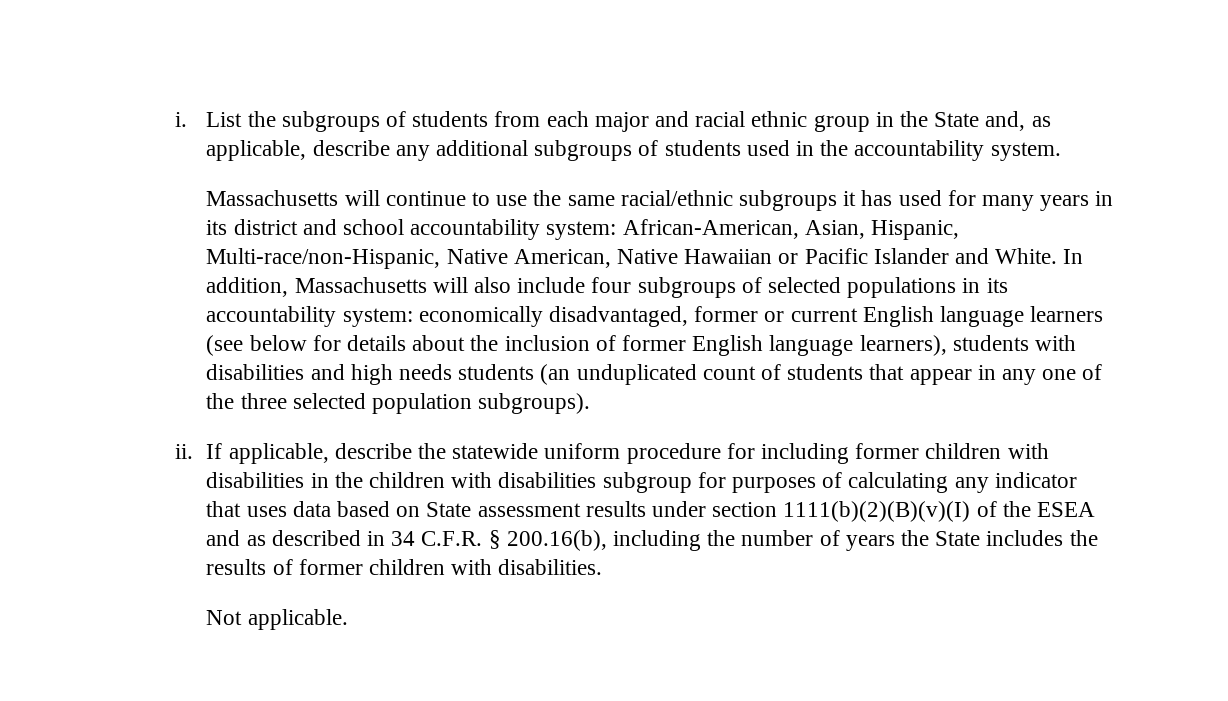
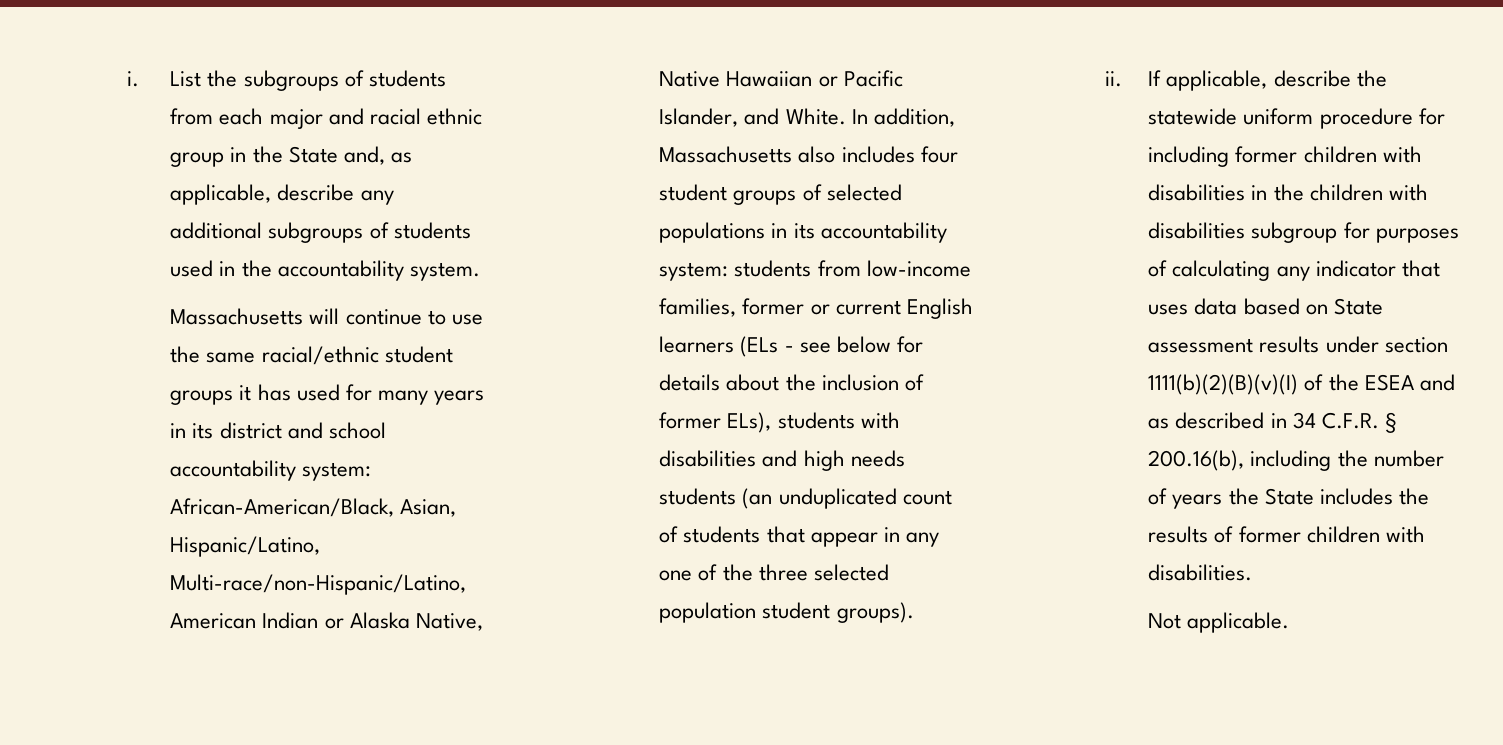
[739,190,838,211] subgroups -> [384,346,453,363] [170,390,234,405] student groups
[622,219,960,240] [206,248,611,269] African-American, Asian, Hispanic, Multi-race/non-Hispanic, Native American, -> [170,498,457,517] [170,536,321,557] [170,574,467,595] [170,612,483,631] African-American/Black, Asian, Hispanic/Latino, Multi-race/non-Hispanic/Latino, American Indian or Alaska Native,
[873,248,949,264] Islander -> [659,108,739,127] Islander,
[432,277,736,298] will also include four subgroups -> [798,146,958,163] [659,184,797,205] also includes four student groups
[418,306,1104,327] [206,335,244,356] economically disadvantaged, former or current English language learners (see -> [734,260,971,277] [659,298,973,319] [659,336,831,357] students from low-income families, former or current English learners (ELs - see
[692,335,947,356] English language learners), -> [727,412,772,433] ELs),
[478,393,591,414] subgroups). -> [762,602,914,623] student groups).

